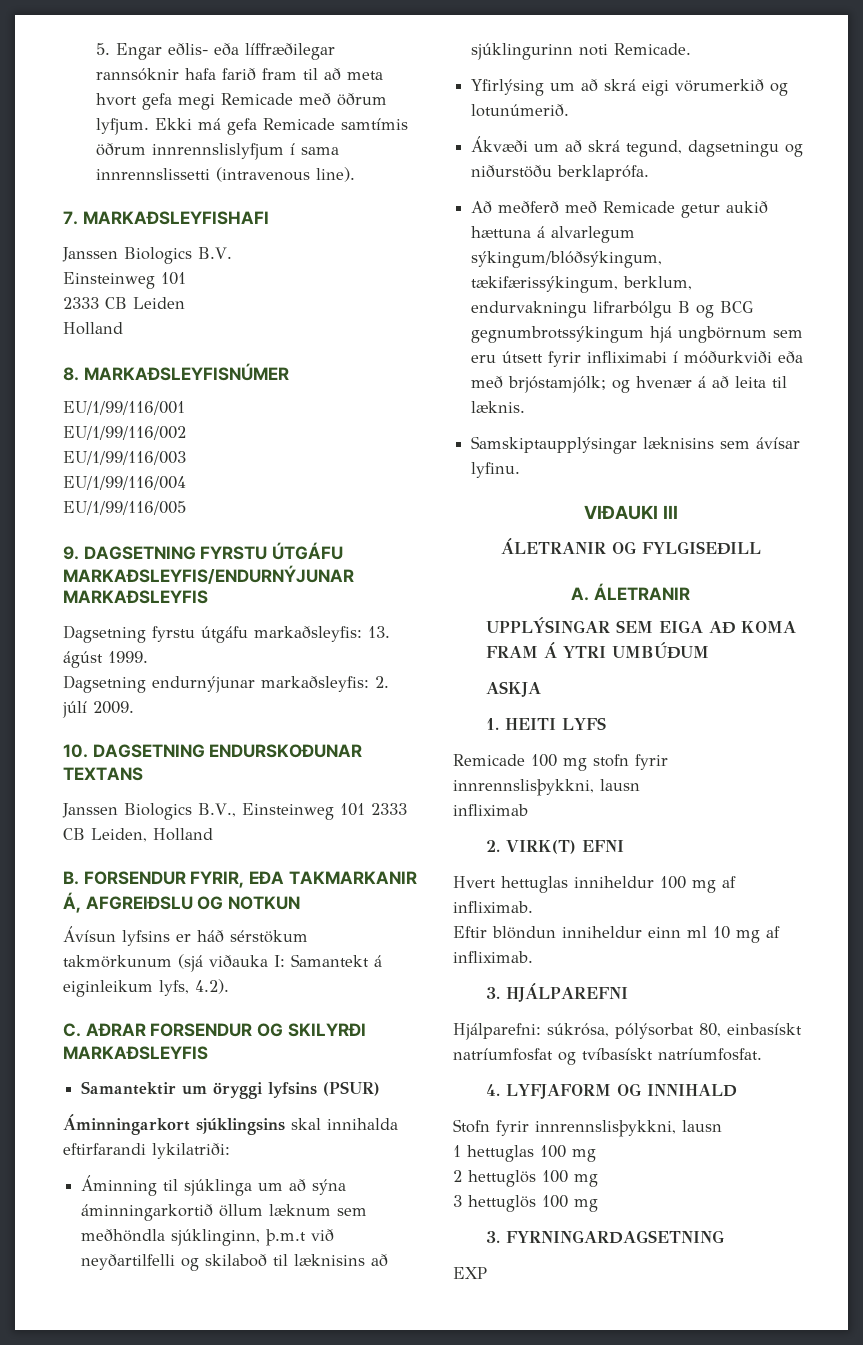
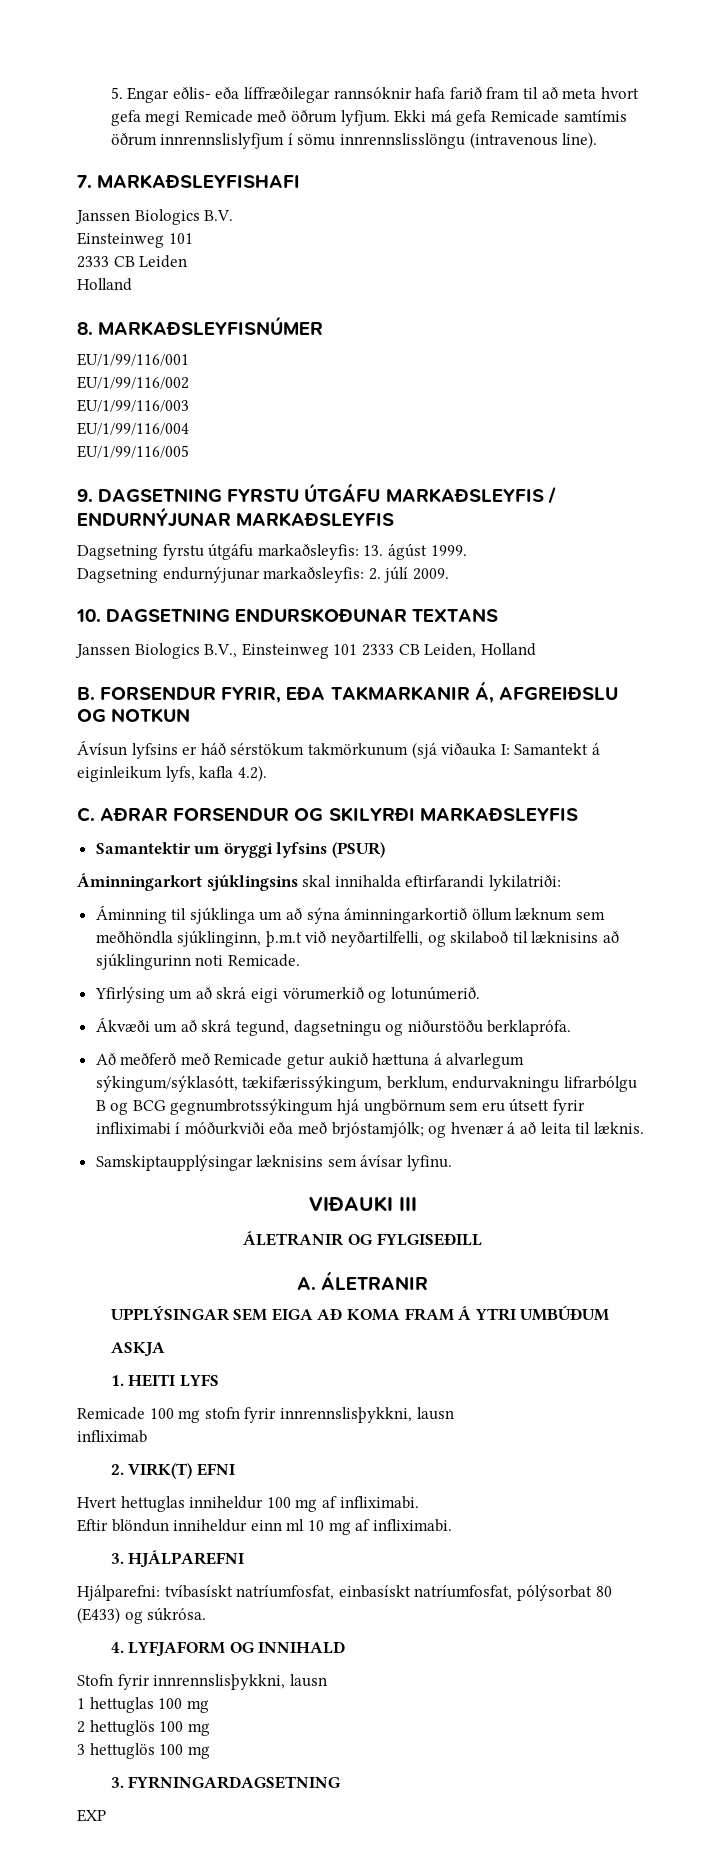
[300,147,339,155] [95,168,210,180] sama innrennslissetti -> [297,133,466,149] sömu innrennslisslöngu
[63,565,354,584] MARKAÐSLEYFIS/ENDURNÝJUNAR -> [385,486,556,504] [77,507,231,528] MARKAÐSLEYFIS / ENDURNÝJUNAR
(189, 988) none -> [199,766,234,778] kafla
[81,1254,176,1270] neyðartilfelli -> [331,931,424,947] neyðartilfelli,
[471,251,663,268] sýkingum/blóðsýkingum, -> [95,1075,238,1092] sýkingum/sýklasótt,
[453,901,533,913] infliximab. -> [339,1496,419,1509] infliximabi.
[453,951,533,963] infliximab. -> [372,1519,452,1532] infliximabi.
[547,1023,802,1039] [453,1048,762,1065] súkrósa, pólýsorbat 80, einbasískt natríumfosfat og tvíbasískt natríumfosfat. -> [164,1584,612,1601] [77,1607,207,1624] tvíbasískt natríumfosfat, einbasískt natríumfosfat, pólýsorbat 80 (E433) og súkrósa.

